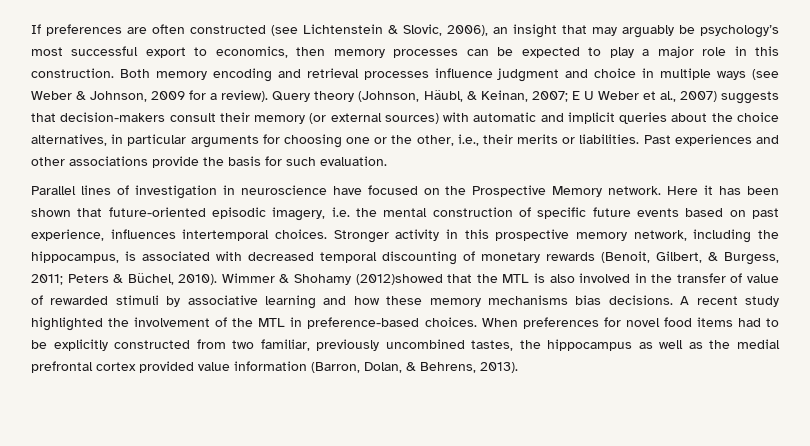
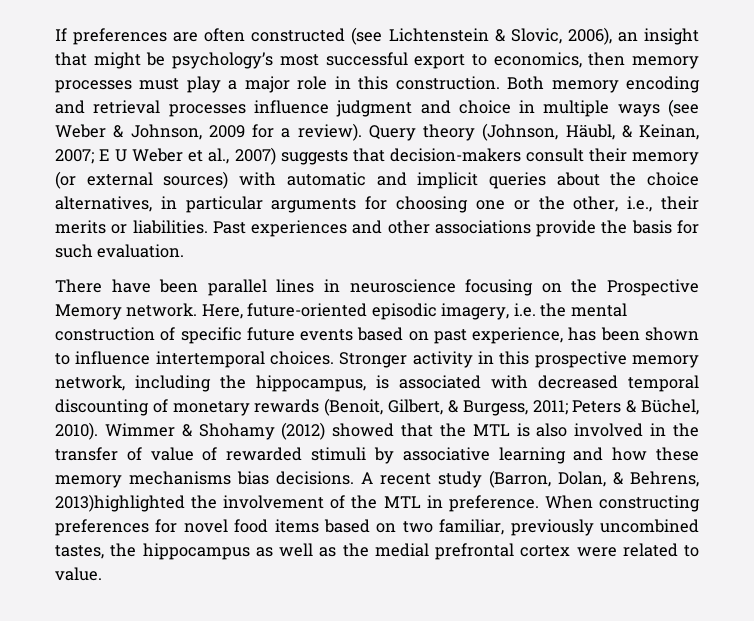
[592,25,674,38] may arguably -> [93,52,141,69] might
[466,47,602,58] can be expected to -> [139,78,180,90] must
[31,185,418,199] Parallel lines of investigation in neuroscience have focused -> [55,279,534,296] There have been parallel lines in neuroscience focusing
[667,185,779,195] [31,208,103,217] Here it has been shown that -> [201,304,243,319] Here,
[110,229,176,239] influences -> [568,327,699,341] [55,351,151,365] has been shown to influence
[355,274,443,285] (2012)showed -> [281,422,395,440] (2012) showed
[31,317,103,331] highlighted -> [489,470,699,488] [55,494,185,512] (Barron, Dolan, & Behrens, 2013)highlighted
[307,317,518,329] preference-based choices. When -> [448,495,700,512] preference. When constructing
[737,318,779,327] [31,339,226,351] had to be explicitly constructed from -> [324,519,397,533] based on
[139,361,518,373] provided value information (Barron, Dolan, & Behrens, 2013). -> [576,543,699,557] [55,567,102,581] were related to value.

